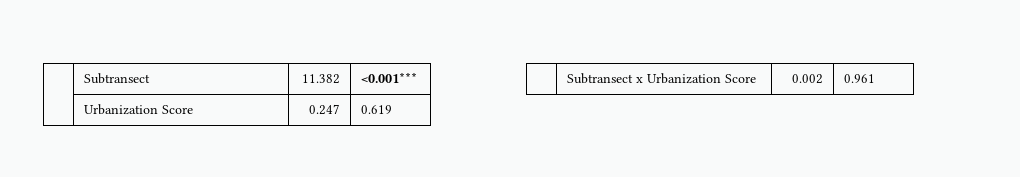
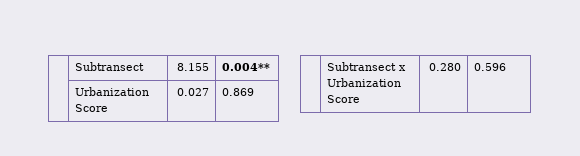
[301,74,340,84] [361,72,418,83] [84,104,194,115] [308,104,340,115] [361,105,393,114] 11.382 | <0.001*** // | Urbanization Score | 0.247 | 0.619 -> [176,63,209,71] [222,63,271,71] [75,87,150,96] [75,104,109,112] [176,88,209,96] [222,88,255,96] 8.155 | 0.004** // | Urbanization Score | 0.027 | 0.869
[791,74,823,84] [844,74,876,83] 0.002 | 0.961 -> [428,63,461,71] [474,63,507,71] 0.280 | 0.596

